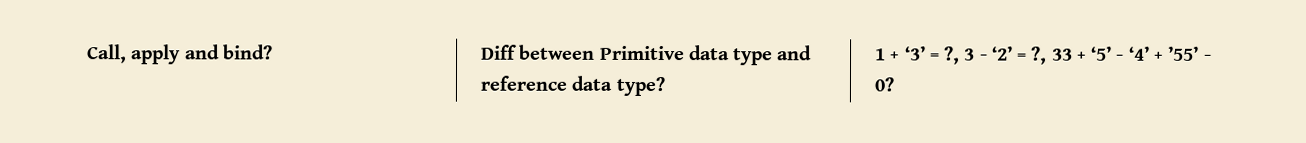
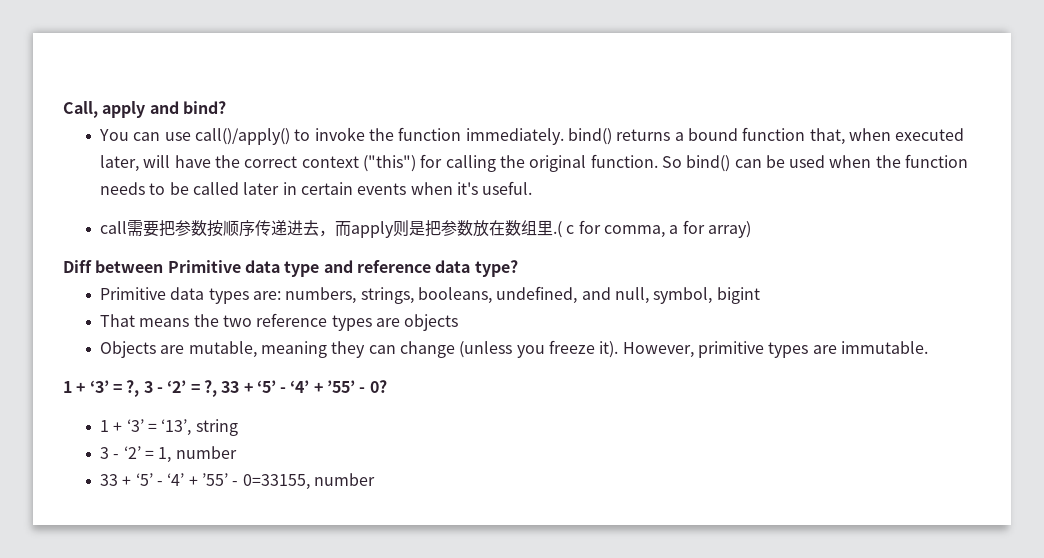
(273, 52) none -> [99,127,965,145] [100,154,969,172] [100,181,533,195] [100,220,751,238] // You can use call()/apply() to invoke the function immediately. bind() returns a bound function that, when executed later, will have the correct context ("this") for calling the original function. So bind() can be used when the function needs to be called later in certain events when it's useful. // call需要把参数按顺序传递进去，而apply则是把参数放在数组里.( c for comma, a for array)
(665, 86) none -> [100,286,760,304] [100,313,459,331] [100,340,928,358] // Primitive data types are: numbers, strings, booleans, undefined, and null, symbol, bigint // That means the two reference types are objects // Objects are mutable, meaning they can change (unless you freeze it). However, primitive types are immutable.
(894, 84) none -> [100,419,238,436] [100,446,237,463] [100,473,375,490] // 1 + ‘3’ = ‘13’, string // 3 - ‘2’ = 1, number // 33 + ‘5’ - ‘4’ + ’55’ - 0=33155, number

